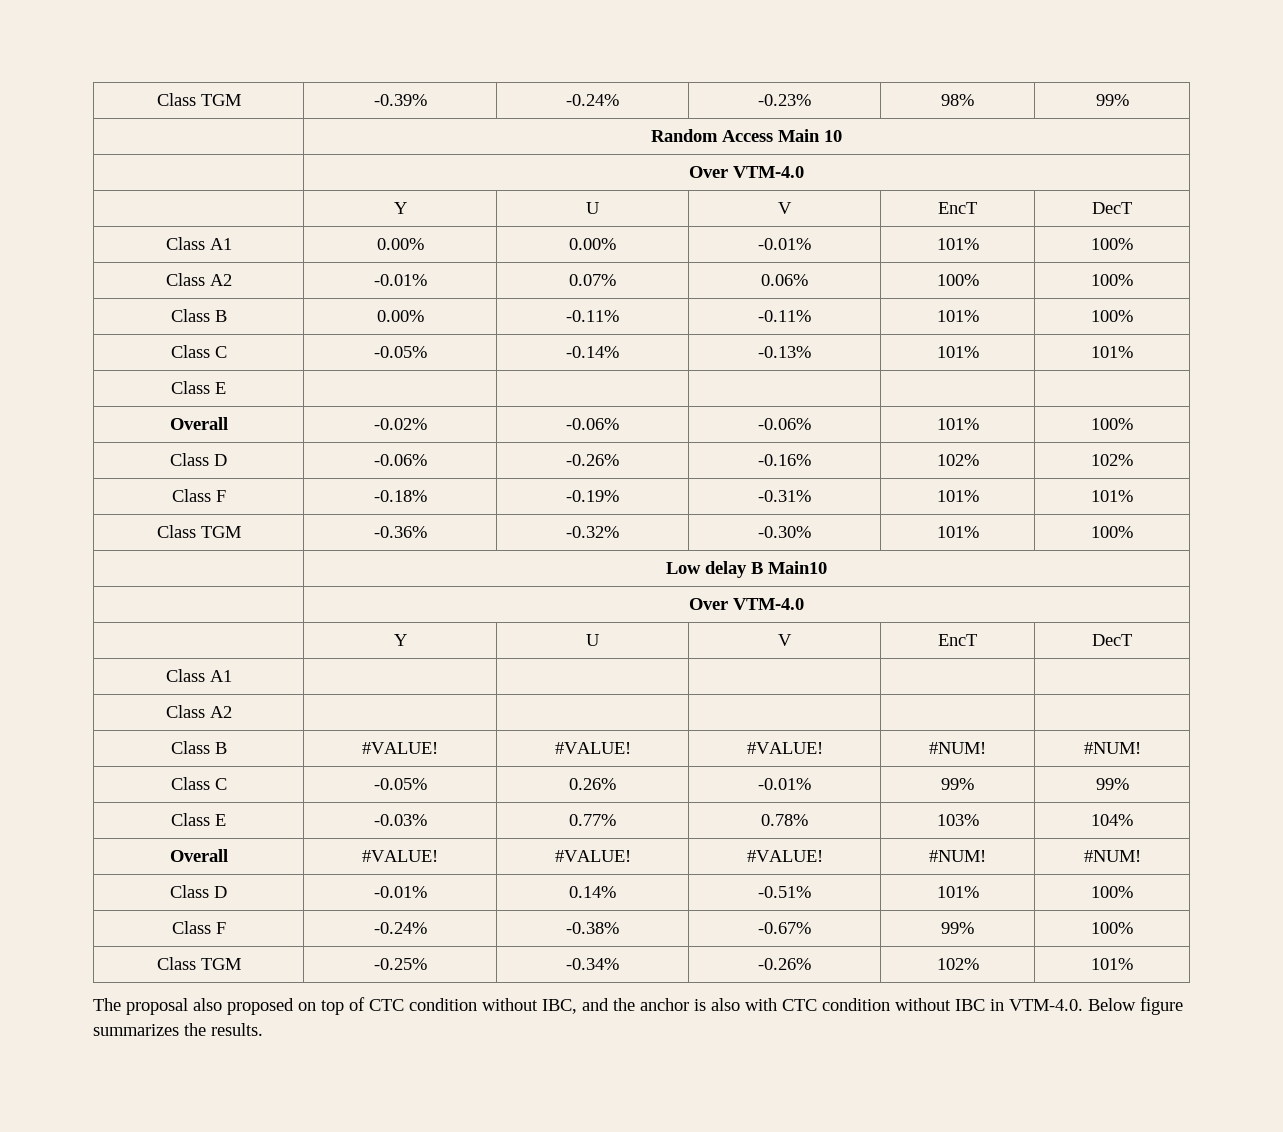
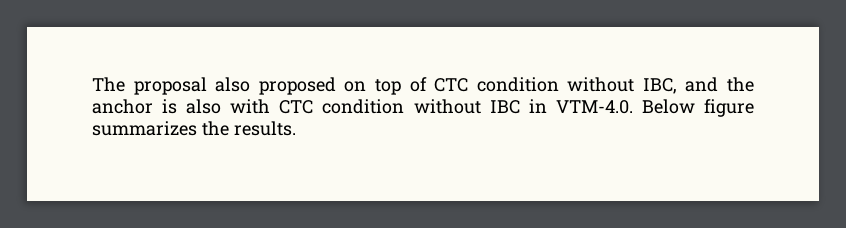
[156,93,241,106] [373,94,427,106] [566,94,619,106] [757,94,811,106] [940,94,974,106] [1095,94,1129,106] [650,129,842,142] [688,166,804,178] [393,202,407,214] [586,202,599,214] [777,202,792,214] [937,202,977,214] [1092,202,1132,214] [165,237,232,250] [376,238,424,250] [569,238,616,250] [757,238,811,250] [936,238,979,250] [1091,238,1133,250] [165,273,232,286] [373,274,427,286] [569,274,616,286] [760,274,808,286] [936,274,979,286] [1091,274,1133,286] [170,309,227,322] [376,310,424,322] [566,310,619,322] [757,310,811,322] [936,310,979,322] [1091,310,1133,322] [170,345,227,358] [373,346,427,358] [566,346,619,358] [757,346,811,358] [936,346,979,358] [1091,346,1133,358] [171,381,226,394] [169,417,228,430] [373,418,427,430] [566,418,619,430] [757,418,811,430] [936,418,979,430] [1091,418,1133,430] [170,453,227,466] [373,454,427,466] [566,454,619,466] [757,454,811,466] [936,454,979,466] [1091,454,1133,466] [171,489,226,502] [373,490,427,502] [566,490,619,502] [757,490,811,502] [936,490,979,502] [1091,490,1133,502] [156,525,241,538] [373,526,427,538] [566,526,619,538] [757,526,811,538] [936,526,979,538] [1091,526,1133,538] [665,561,827,578] [688,598,804,610] [393,634,407,646] [586,634,599,646] [777,634,792,646] [937,634,977,646] [1092,634,1132,646] [165,669,232,682] [165,705,232,718] [170,741,227,754] [362,742,438,754] [554,742,631,754] [746,742,823,754] [928,742,986,754] [1083,742,1141,754] [170,777,227,790] [373,778,427,790] [569,778,616,790] [757,778,811,790] [940,778,974,790] [1095,778,1129,790] [171,813,226,826] [373,814,427,826] [569,814,616,826] [760,814,808,826] [936,814,979,826] [1091,814,1133,826] [169,849,228,862] [362,850,438,862] [554,850,631,862] [746,850,823,862] [928,850,986,862] [1083,850,1141,862] [170,885,227,898] [373,886,427,898] [569,886,616,898] [757,886,811,898] [936,886,979,898] [1091,886,1133,898] [171,921,226,934] [373,922,427,934] [566,922,619,934] [757,922,811,934] [940,922,974,934] [1091,922,1133,934] [156,957,241,970] [373,958,427,970] [566,958,619,970] [757,958,811,970] [936,958,979,970] [1091,958,1133,970] Class TGM | -0.39% | -0.24% | -0.23% | 98% | 99% // | Random Access Main 10 // | Over VTM-4.0 // | Y | U | V | EncT | DecT // Class A1 | 0.00% | 0.00% | -0.01% | 101% | 100% // Class A2 | -0.01% | 0.07% | 0.06% | 100% | 100% // Class B | 0.00% | -0.11% | -0.11% | 101% | 100% // Class C | -0.05% | -0.14% | -0.13% | 101% | 101% // Class E | | | | | // Overall | -0.02% | -0.06% | -0.06% | 101% | 100% // Class D | -0.06% | -0.26% | -0.16% | 102% | 102% // Class F | -0.18% | -0.19% | -0.31% | 101% | 101% // Class TGM | -0.36% | -0.32% | -0.30% | 101% | 100% // | Low delay B Main10 // | Over VTM-4.0 // | Y | U | V | EncT | DecT // Class A1 | | | | | // Class A2 | | | | | // Class B | #VALUE! | #VALUE! | #VALUE! | #NUM! | #NUM! // Class C | -0.05% | 0.26% | -0.01% | 99% | 99% // Class E | -0.03% | 0.77% | 0.78% | 103% | 104% // Overall | #VALUE! | #VALUE! | #VALUE! | #NUM! | #NUM! // Class D | -0.01% | 0.14% | -0.51% | 101% | 100% // Class F | -0.24% | -0.38% | -0.67% | 99% | 100% // Class TGM | -0.25% | -0.34% | -0.26% | 102% | 101% // -> (92, 84) none

